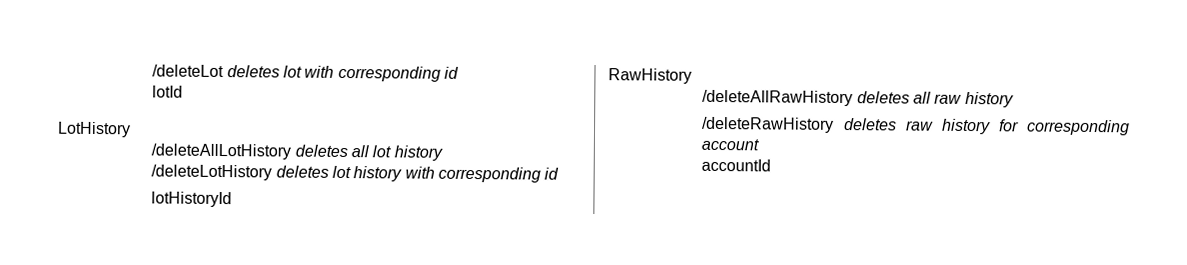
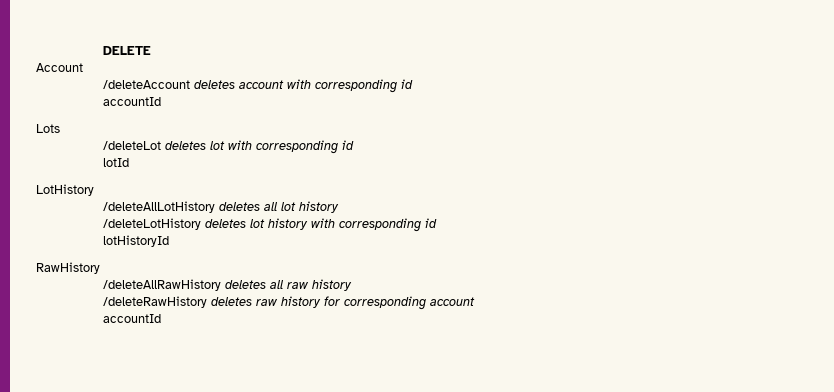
(152, 71) none -> [103,46,152,55] [36,63,83,72] [103,79,414,93] [103,97,162,106] [36,124,60,133] DELETE // Account // /deleteAccount deletes account with corresponding id // accountId // Lots //

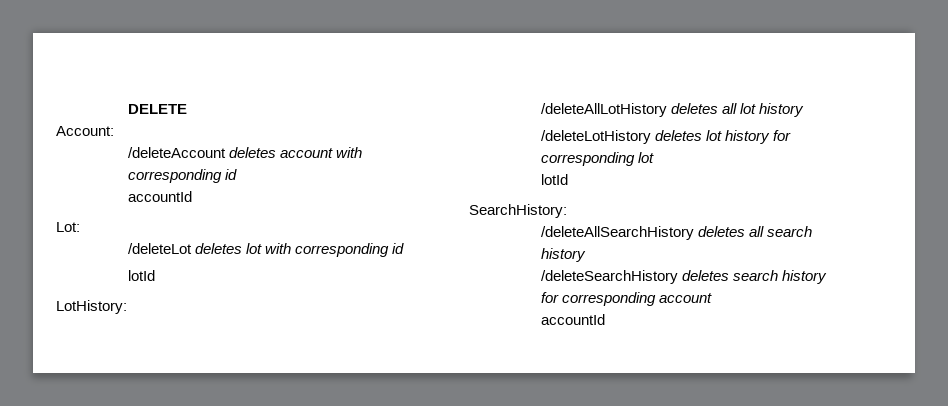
[36,63,83,72] Account -> [56,126,114,136] Account:
[36,124,60,133] Lots -> [56,222,80,232] Lot:
[36,184,94,196] LotHistory -> [56,300,127,314] LotHistory:
[311,218,438,232] [103,235,170,247] [36,262,100,274] [103,279,353,291] [103,296,279,308] with corresponding id // lotHistoryId // RawHistory // /deleteAllRawHistory deletes all raw history // /deleteRawHistory deletes raw -> [773,130,792,141] [541,152,655,166] [541,174,569,185] [469,204,567,218] [541,226,813,240] [541,248,587,262] [541,270,779,284] for corresponding lot // lotId // SearchHistory: // /deleteAllSearchHistory deletes all search history // /deleteSearchHistory deletes search

